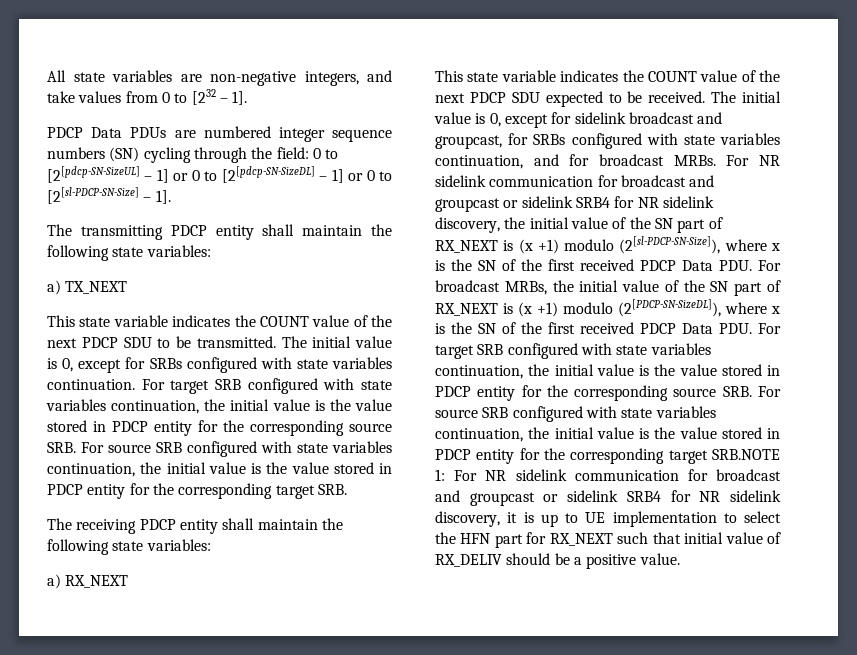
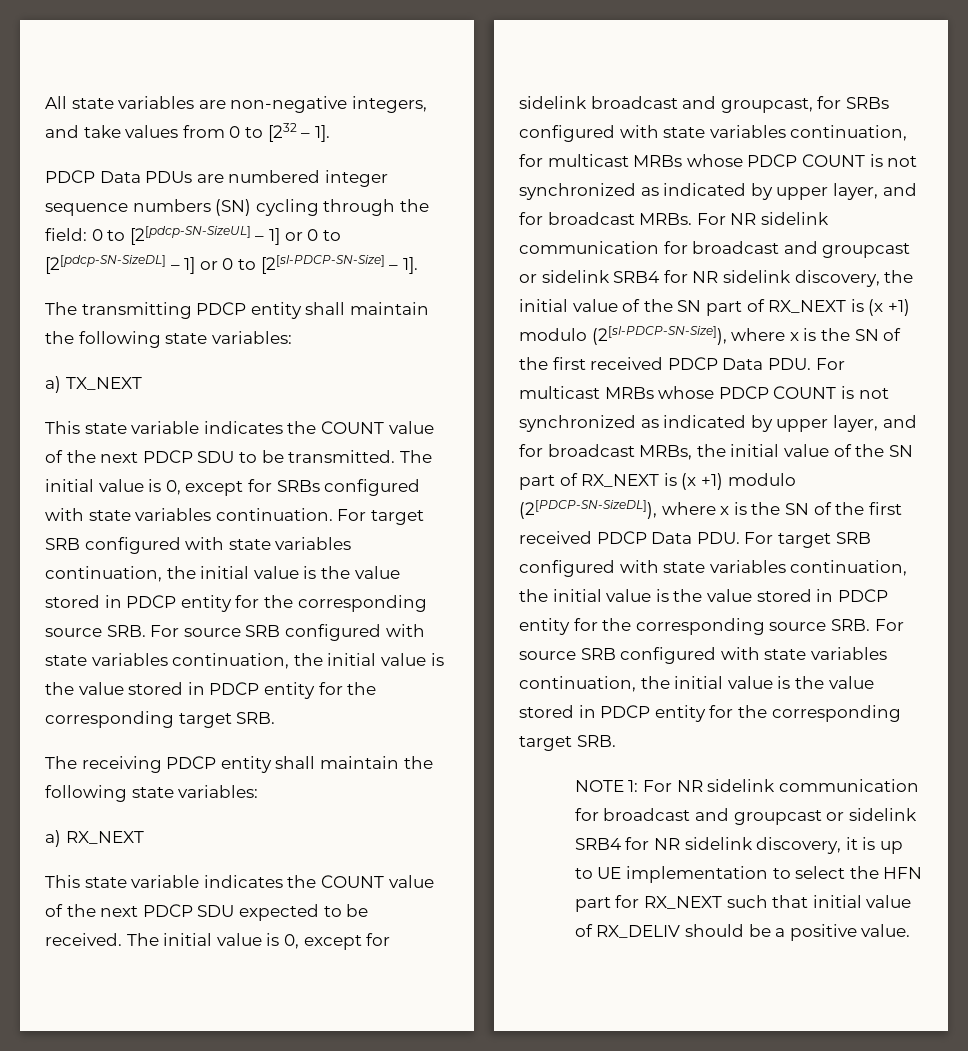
(523, 162) none -> [519,154,918,167] [519,183,878,200] for multicast MRBs whose PDCP COUNT is not synchronized as indicated by upper layer,
(781, 265) none -> [519,386,889,399] [519,415,917,432] [519,444,543,457] multicast MRBs whose PDCP COUNT is not synchronized as indicated by upper layer, and for
[712,449,780,460] SRB.NOTE -> [576,735,616,747] [574,780,624,792] SRB. // NOTE

